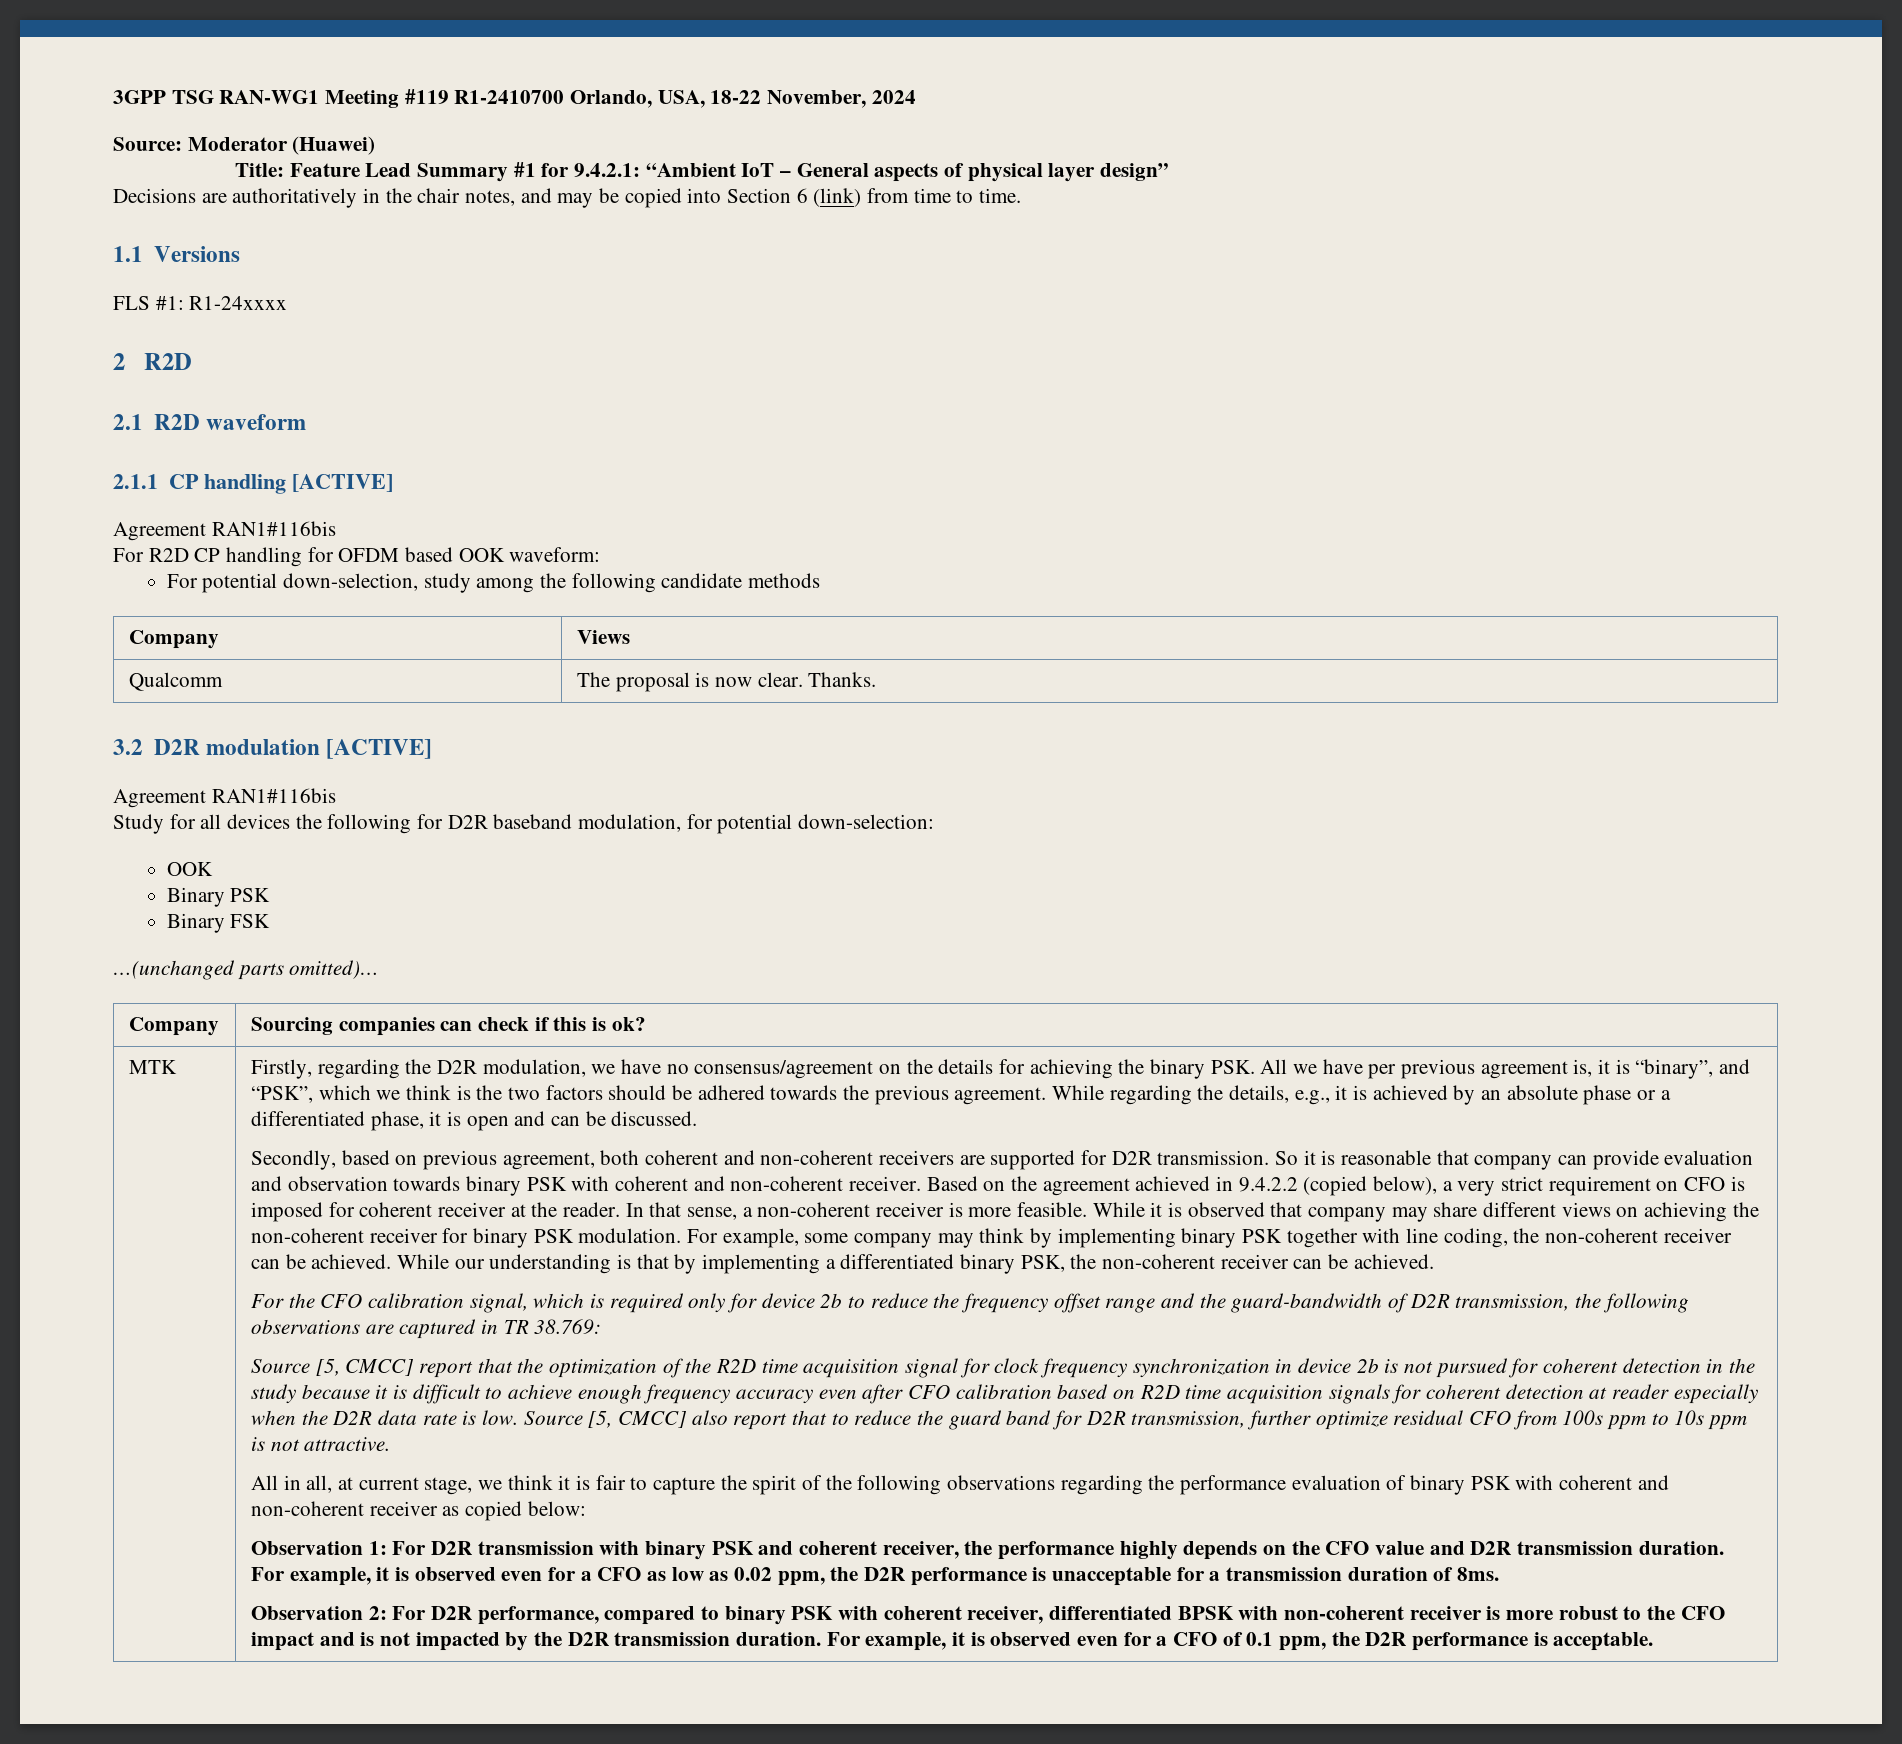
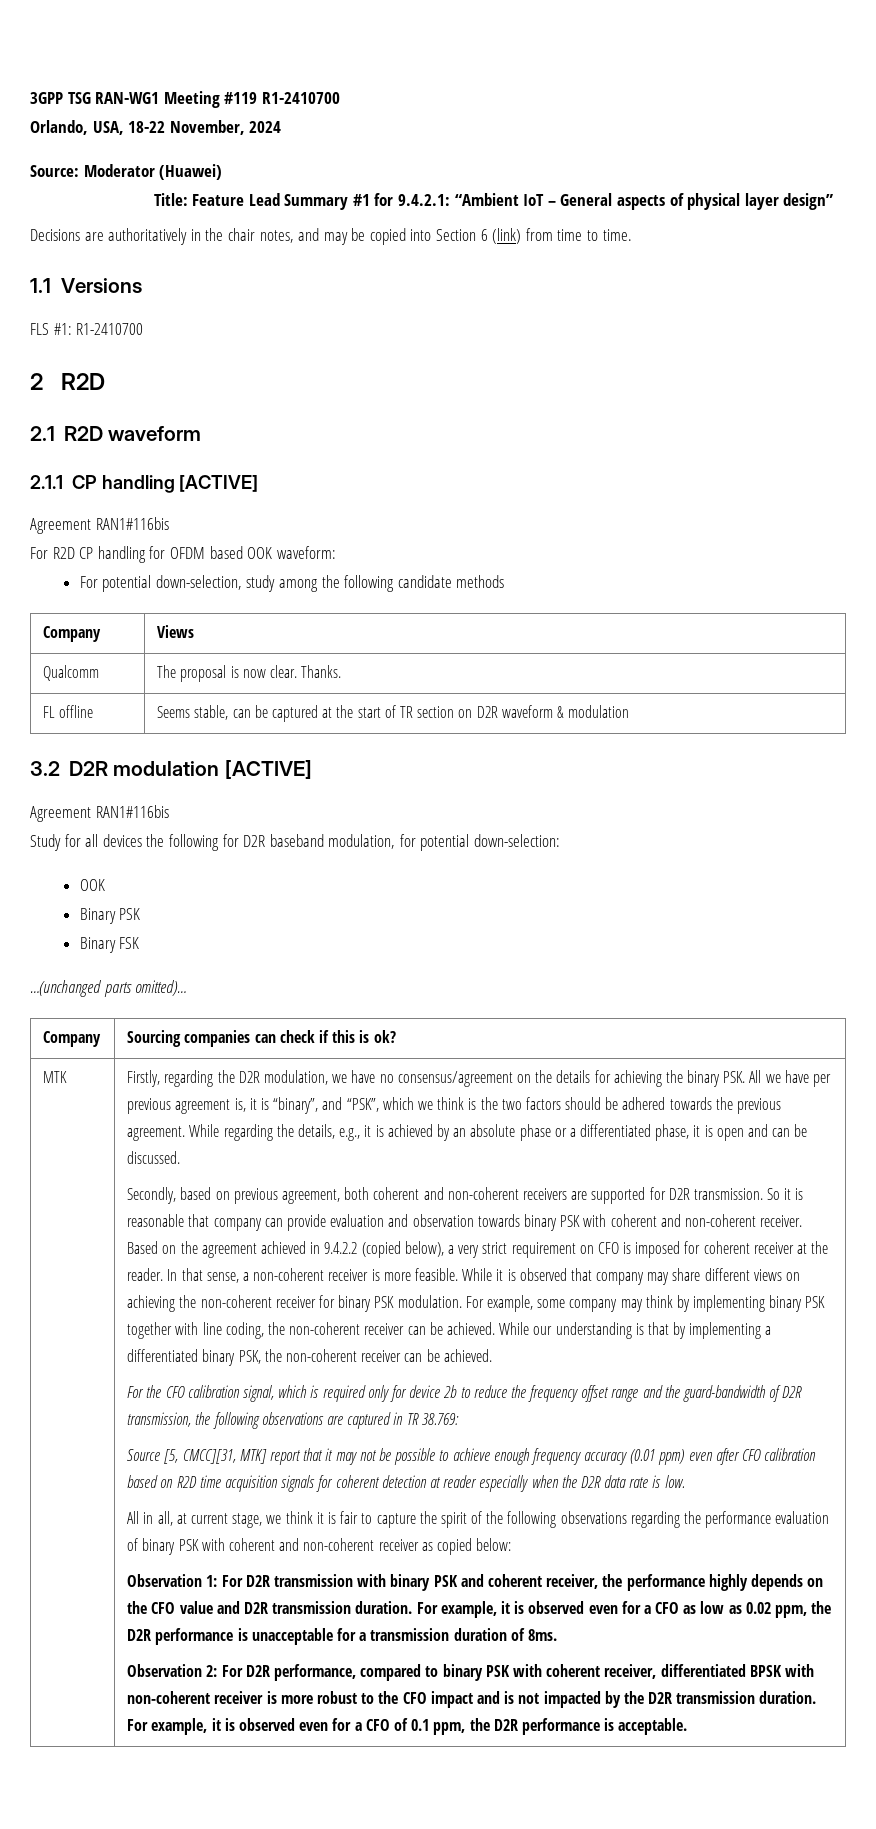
(565, 97) none -> (340, 98) //
[189,296,288,310] R1-24xxxx -> [76,323,144,335] R1-2410700
(877, 679) none -> [43,705,94,718] [157,705,630,722] // FL offline | Seems stable, can be captured at the start of TR section on D2R waveform & modulation
[345,1358,1755,1378] [250,1384,481,1404] CMCC] report that the optimization of the R2D time acquisition signal for clock frequency synchronization in device 2b is not pursued for coherent detection in the study because it is difficult -> [182,1448,436,1465] CMCC][31, MTK] report that it may not be possible
(813, 1396) none -> [630,1449,685,1465] (0.01 ppm)
[523,1410,1748,1430] [250,1437,391,1451] Source [5, CMCC] also report that to reduce the guard band for D2R transmission, further optimize residual CFO from 100s ppm to 10s ppm is not attractive. -> (685, 1481) none

